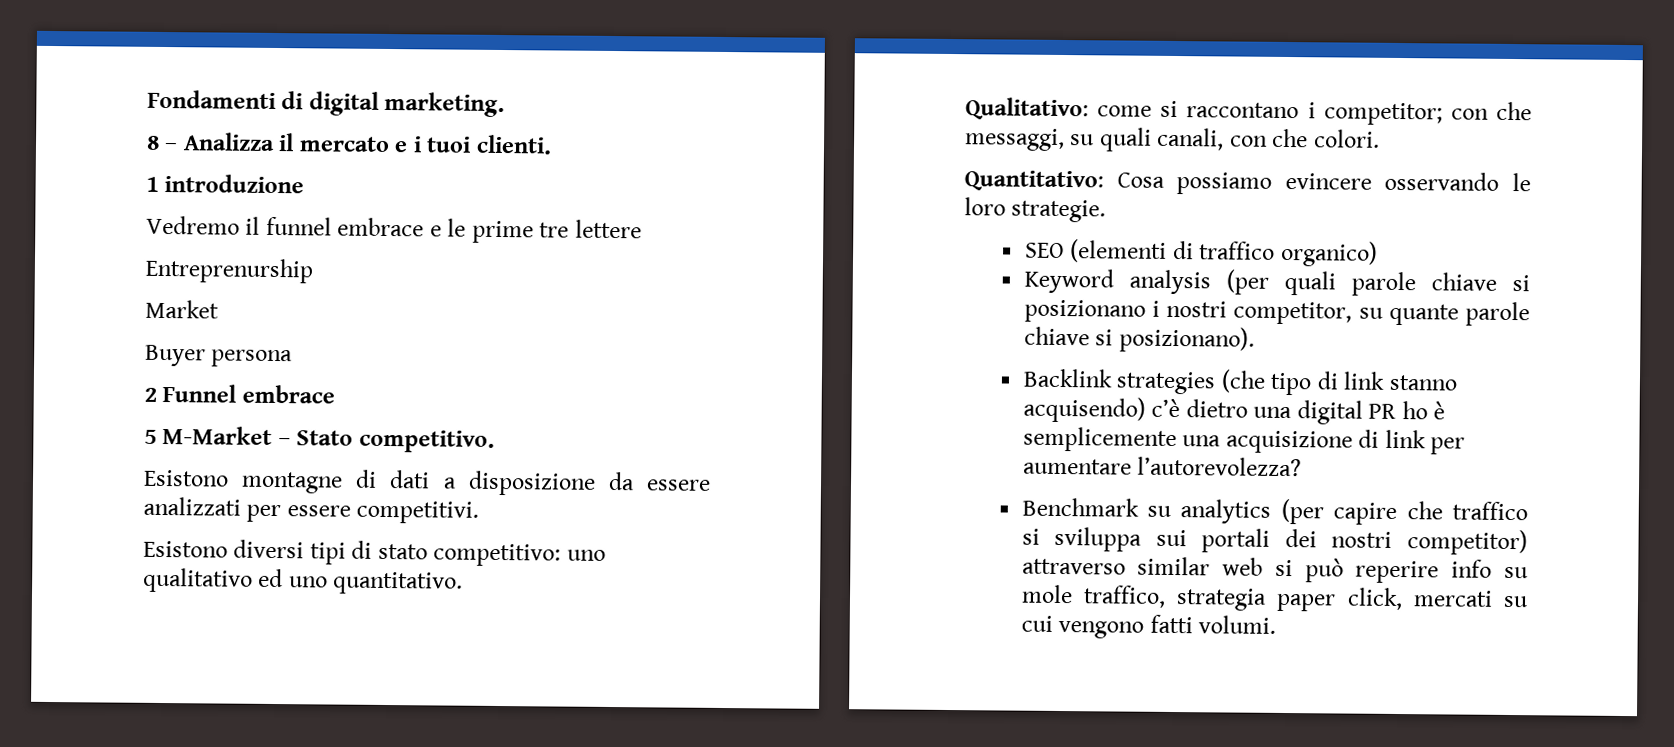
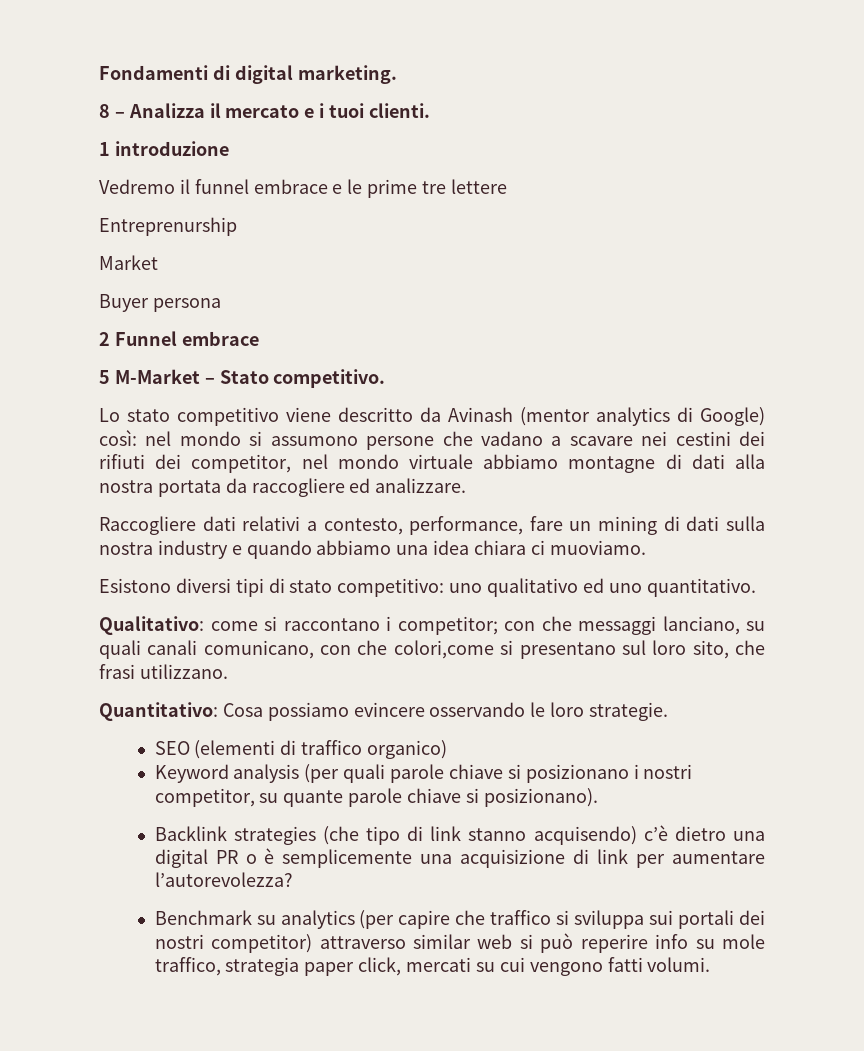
[143,469,712,496] [143,496,480,524] Esistono montagne di dati a disposizione da essere analizzati per essere competitivi. -> [99,407,765,426] [99,430,765,450] [99,454,765,473] [99,478,467,497] [99,516,765,535] [99,540,646,559] Lo stato competitivo viene descritto da Avinash (mentor analytics di Google) così: nel mondo si assumono persone che vadano a scavare nei cestini dei rifiuti dei competitor, nel mondo virtuale abbiamo montagne di dati alla nostra portata da raccogliere ed analizzare. // Raccogliere dati relativi a contesto, performance, fare un mining di dati sulla nostra industry e quando abbiamo una idea chiara ci muoviamo.
[964,127,1380,152] messaggi, su quali canali, con che colori. -> [578,616,765,635] [99,640,765,659] [99,664,228,679] messaggi lanciano, su quali canali comunicano, con che colori,come si presentano sul loro sito, che frasi utilizzano.
[1401,401,1428,420] ho -> [245,854,257,864] o

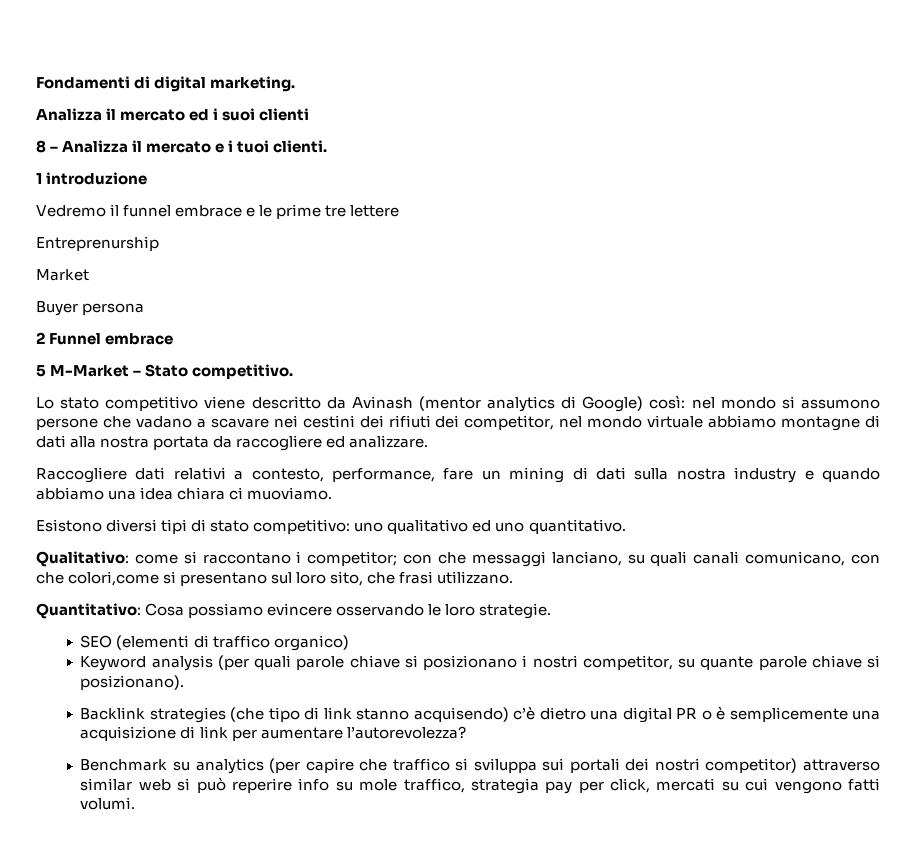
(397, 74) none -> [36,108,310,121] // Analizza il mercato ed i suoi clienti
[304,962,355,976] paper -> [545,781,604,794] pay per

